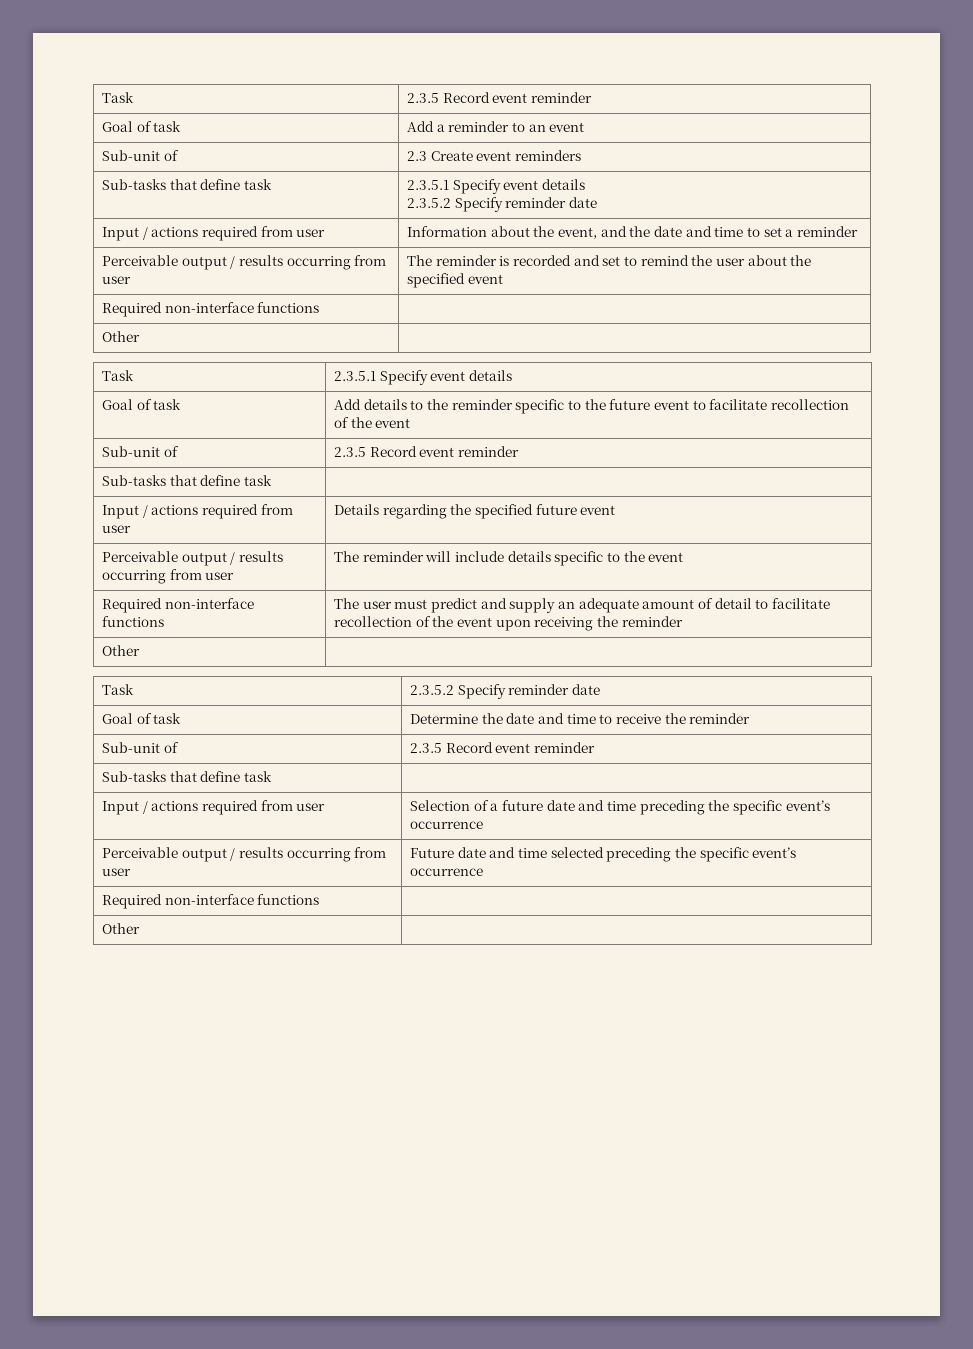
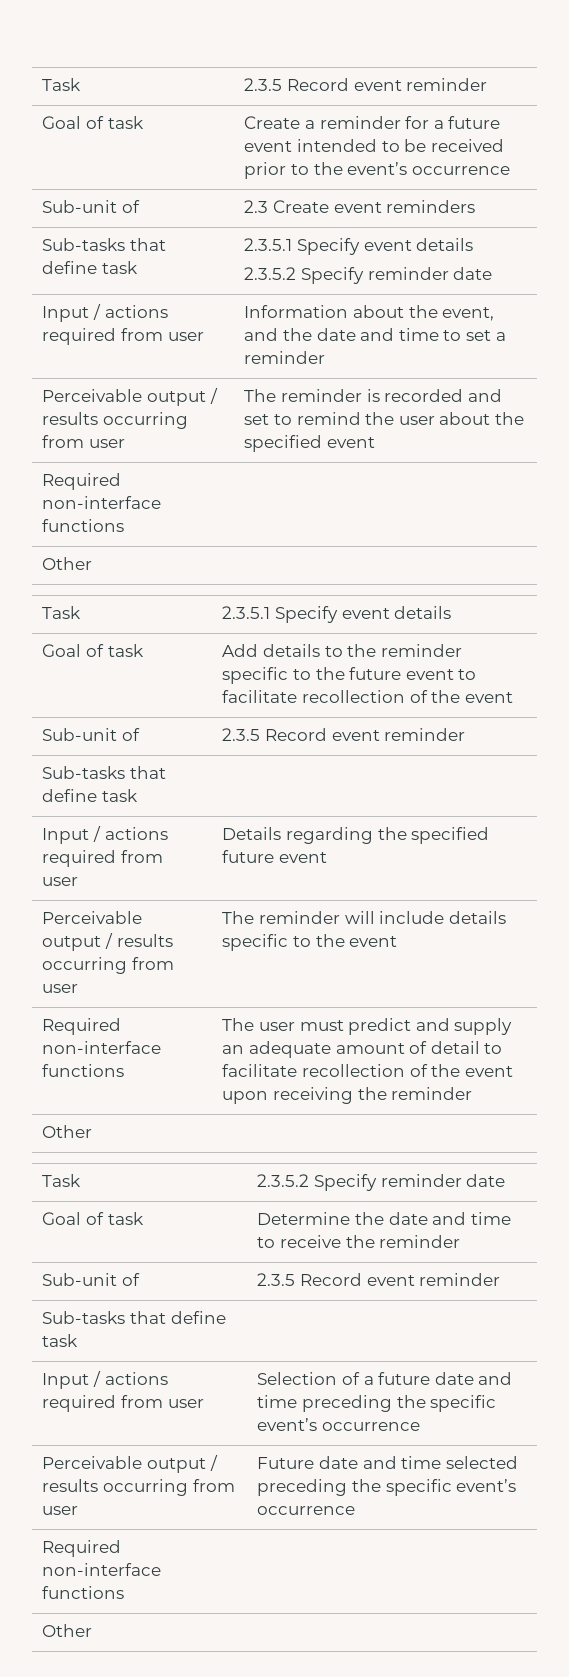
[407,121,585,132] Add a reminder to an event -> [244,116,501,129] [244,139,504,152] [244,162,510,179] Create a reminder for a future event intended to be received prior to the event’s occurrence

